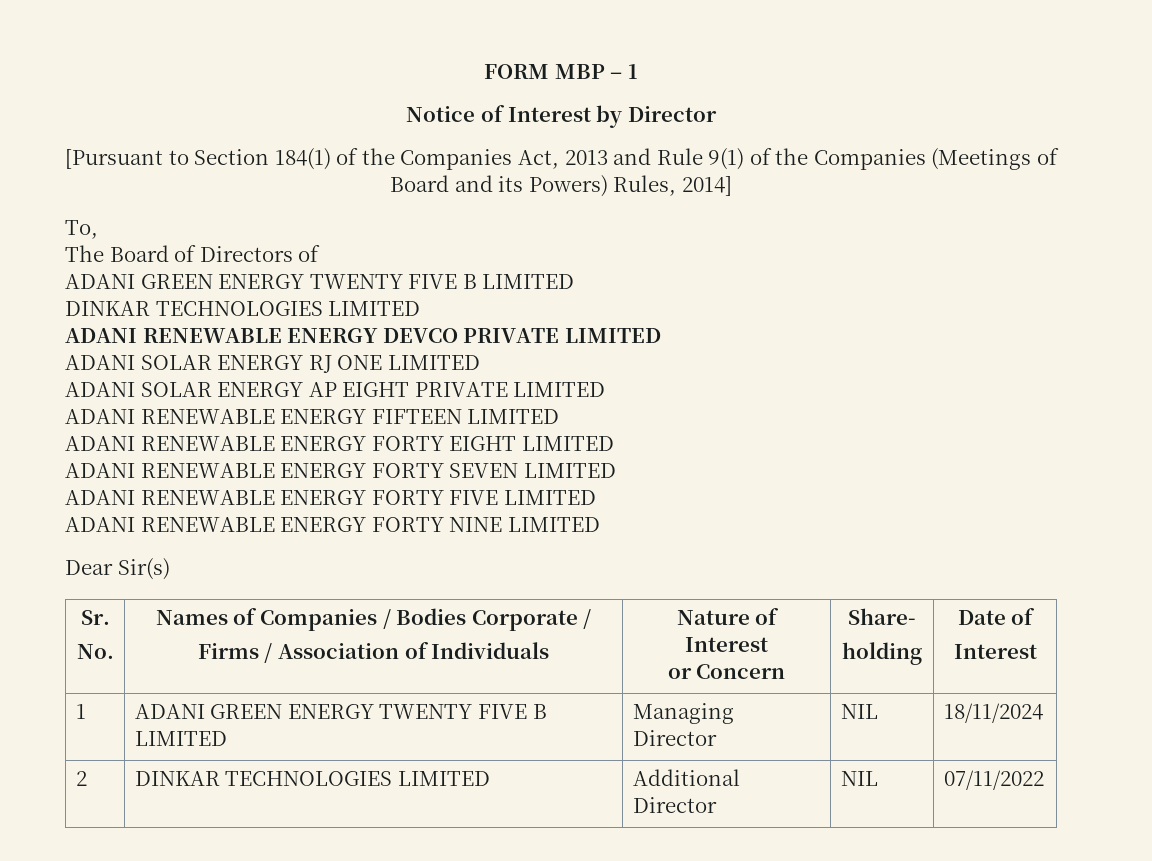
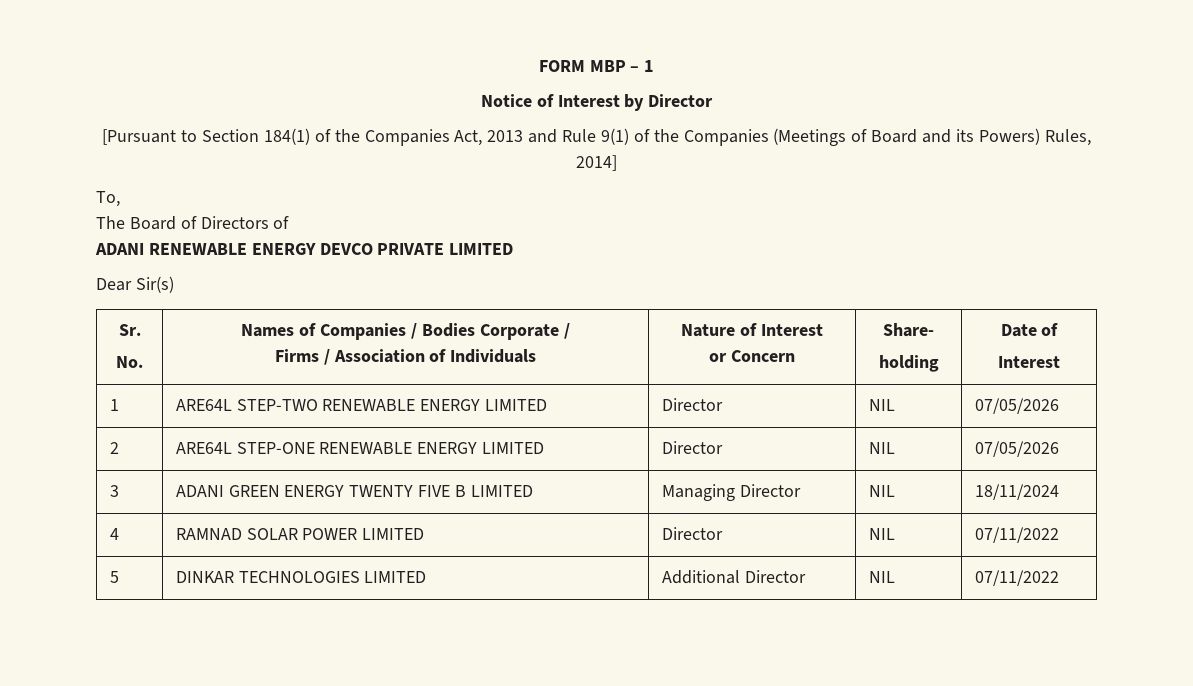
[65,274,575,289] [65,301,421,316] // ADANI GREEN ENERGY TWENTY FIVE B LIMITED // DINKAR TECHNOLOGIES LIMITED -> (290, 222) none
[65,355,480,373] [65,382,606,397] [65,409,560,424] [65,436,614,451] [65,463,616,478] [65,490,596,505] [65,517,600,532] // ADANI SOLAR ENERGY RJ ONE LIMITED // ADANI SOLAR ENERGY AP EIGHT PRIVATE LIMITED // ADANI RENEWABLE ENERGY FIFTEEN LIMITED // ADANI RENEWABLE ENERGY FORTY EIGHT LIMITED // ADANI RENEWABLE ENERGY FORTY SEVEN LIMITED // ADANI RENEWABLE ENERGY FORTY FIVE LIMITED // ADANI RENEWABLE ENERGY FORTY NINE LIMITED -> (514, 249) none
(86, 711) none -> [175,399,548,411] [661,398,723,411] [868,399,895,411] [974,398,1059,414] [109,442,119,454] [175,442,545,454] [661,441,723,454] [868,442,895,454] [974,441,1059,457] [109,485,119,497] | ARE64L STEP-TWO RENEWABLE ENERGY LIMITED | Director | NIL | 07/05/2026 // 2 | ARE64L STEP-ONE RENEWABLE ENERGY LIMITED | Director | NIL | 07/05/2026 // 3
[75,771,87,786] 2 -> [109,528,119,540] [175,528,425,540] [661,527,723,540] [868,528,895,540] [974,527,1059,543] [109,571,119,583] 4 | RAMNAD SOLAR POWER LIMITED | Director | NIL | 07/11/2022 // 5

